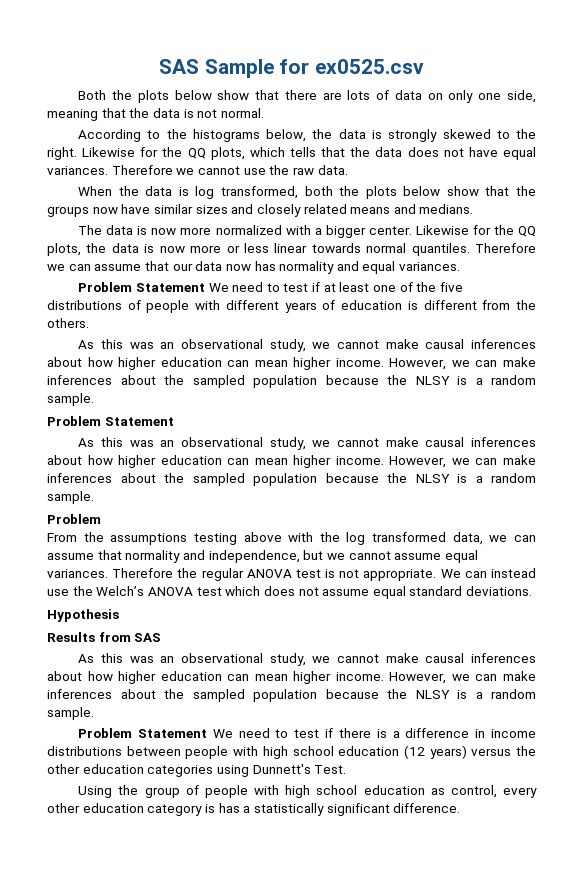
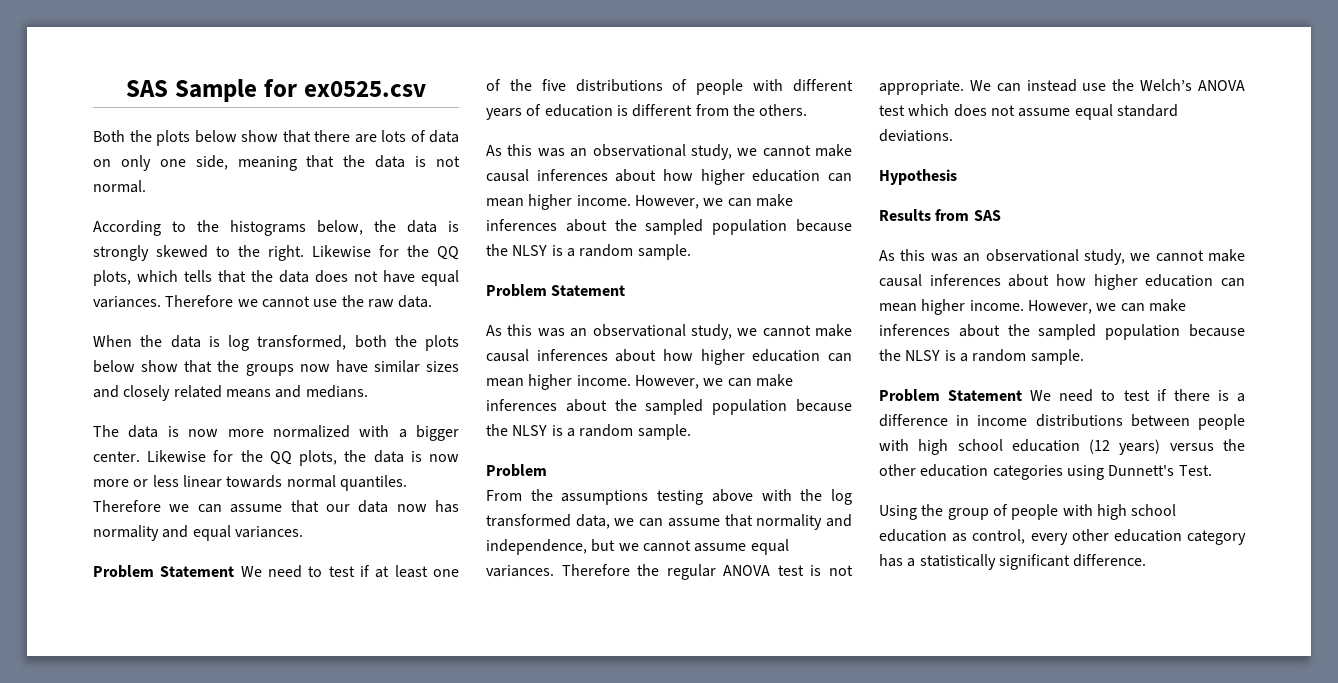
[204,804,215,813] is -> (1246, 537) none

